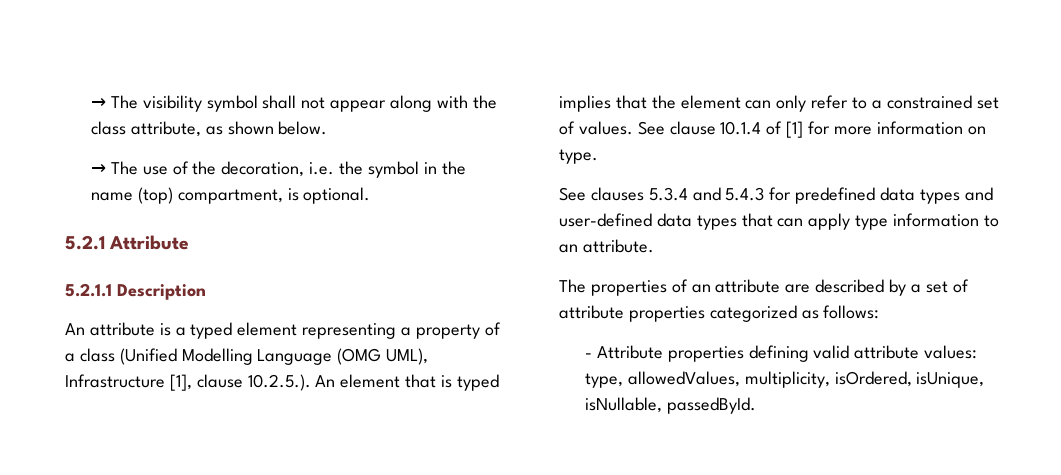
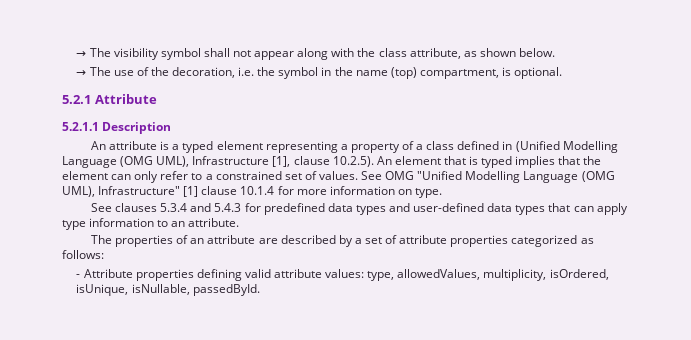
(115, 355) none -> [457,141,513,150] defined in
[247,374,311,391] 10.2.5.). -> [332,156,374,167] 10.2.5).
[669,121,804,138] clause 10.1.4 of [1] -> [385,171,615,183] [62,186,275,197] OMG "Unified Modelling Language (OMG UML), Infrastructure" [1] clause 10.1.4

